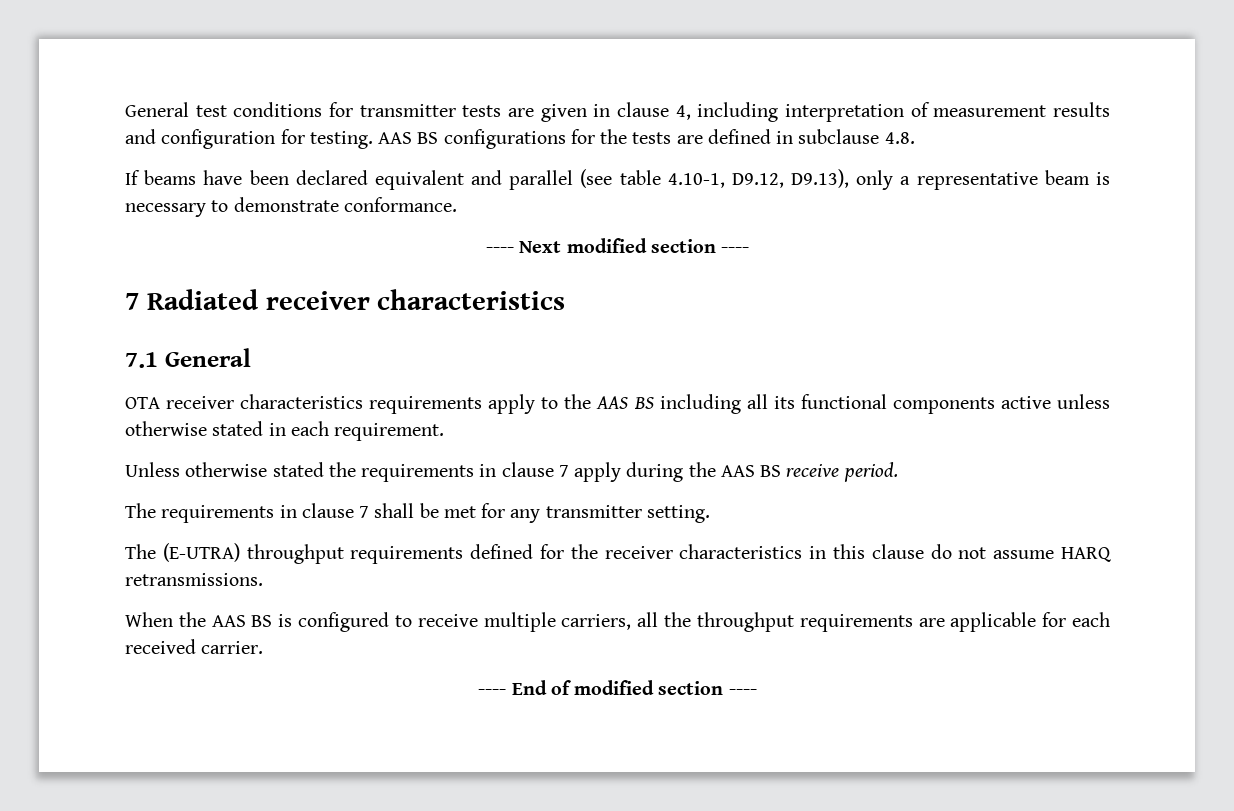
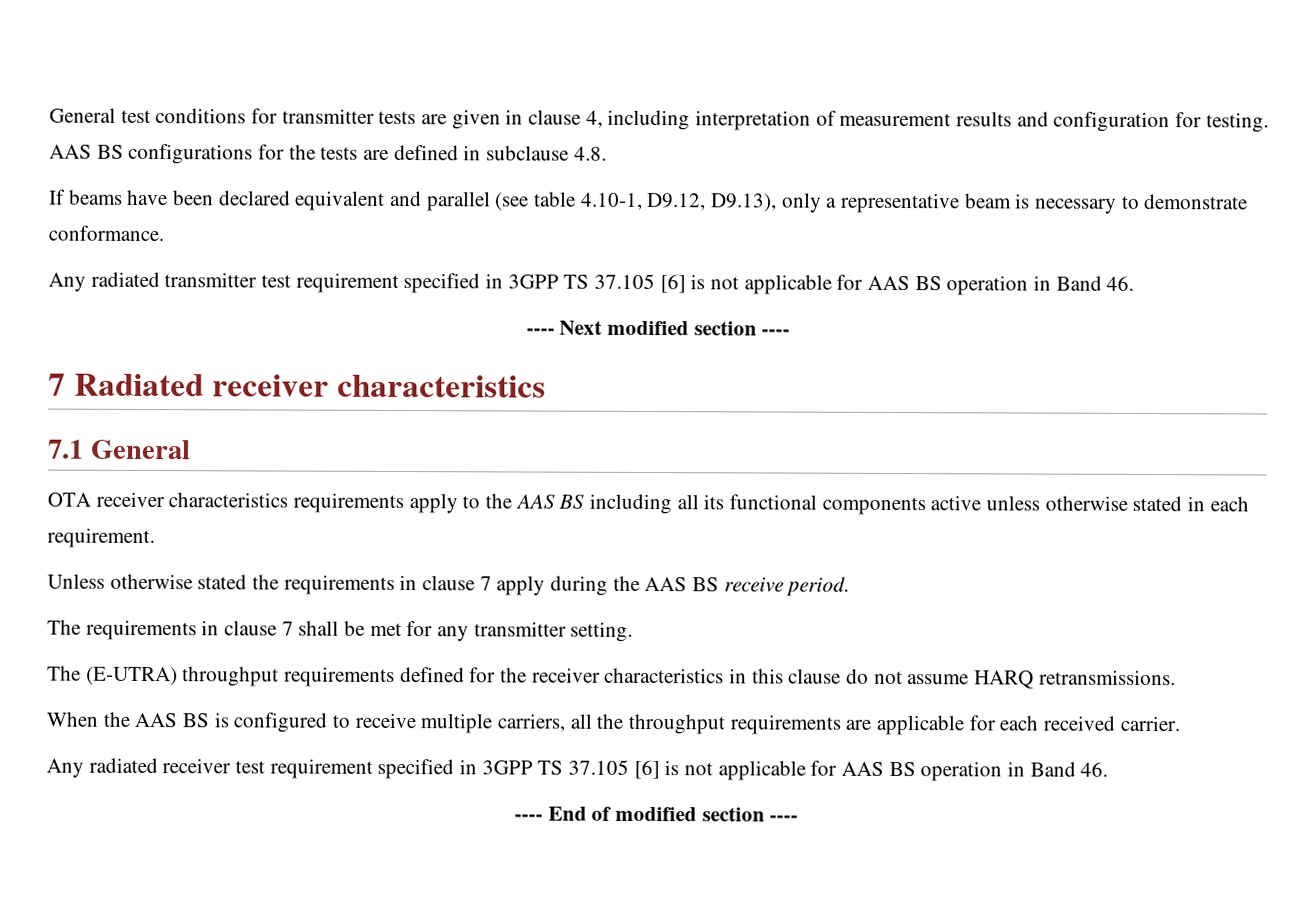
(457, 204) none -> [48,271,1135,296] // Any radiated transmitter test requirement specified in 3GPP TS 37.105 [6] is not applicable for AAS BS operation in Band 46.
(264, 647) none -> [46,757,1109,782] // Any radiated receiver test requirement specified in 3GPP TS 37.105 [6] is not applicable for AAS BS operation in Band 46.

